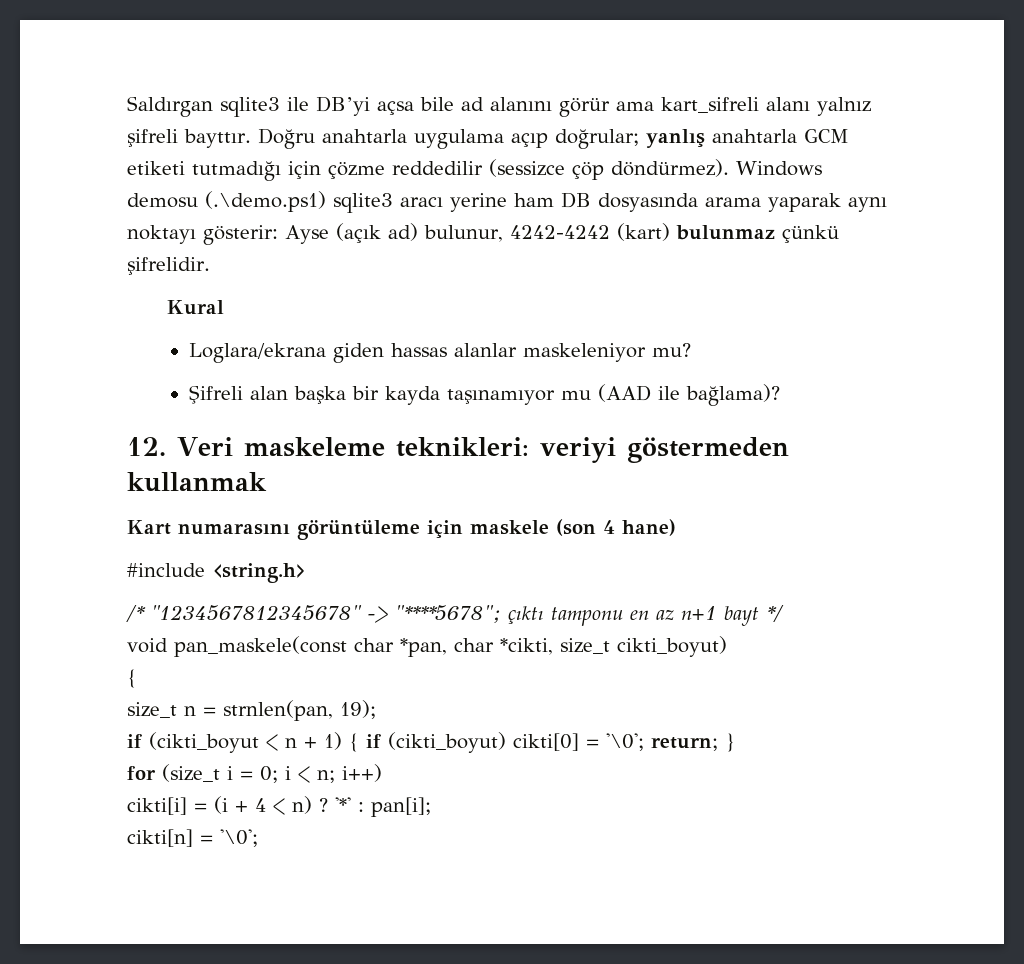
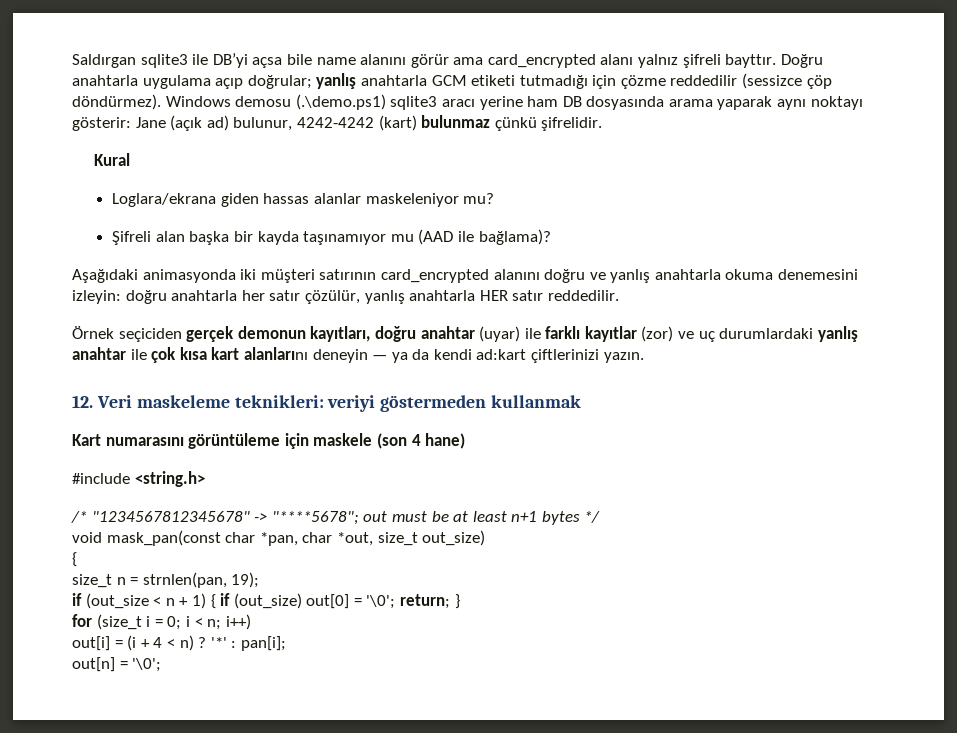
[461,97,484,111] ad -> [316,57,356,65] name
[661,97,759,113] kart_sifreli -> [487,54,596,68] card_encrypted
[285,225,329,244] Ayse -> [135,117,166,128] Jane
(781, 395) none -> [72,269,859,283] [72,290,619,304] [72,326,858,342] [72,347,644,363] // Aşağıdaki animasyonda iki müşteri satırının card_encrypted alanını doğru ve yanlış anahtarla okuma denemesini izleyin: doğru anahtarla her satır çözülür, yanlış anahtarla HER satır reddedilir. // Örnek seçiciden gerçek demonun kayıtları, doğru anahtar (uyar) ile farklı kayıtlar (zor) ve uç durumlardaki yanlış anahtar ile çok kısa kart alanlarını deneyin — ya da kendi ad:kart çiftlerinizi yazın.
[508,606,759,626] çıktı tamponu en az n+1 bayt -> [363,511,580,525] out must be at least n+1 bytes
[174,636,347,657] pan_maskele(const -> [106,530,221,546] mask_pan(const
[500,636,727,657] *cikti, size_t cikti_boyut) -> [336,530,486,546] *out, size_t out_size)
[149,732,259,753] (cikti_boyut -> [85,593,149,609] (out_size
[388,732,579,753] (cikti_boyut) cikti[0] -> [233,593,350,609] (out_size) out[0]
[127,797,187,815] cikti[i] -> [72,636,110,651] out[i]
[127,829,193,847] cikti[n] -> [72,657,115,672] out[n]

